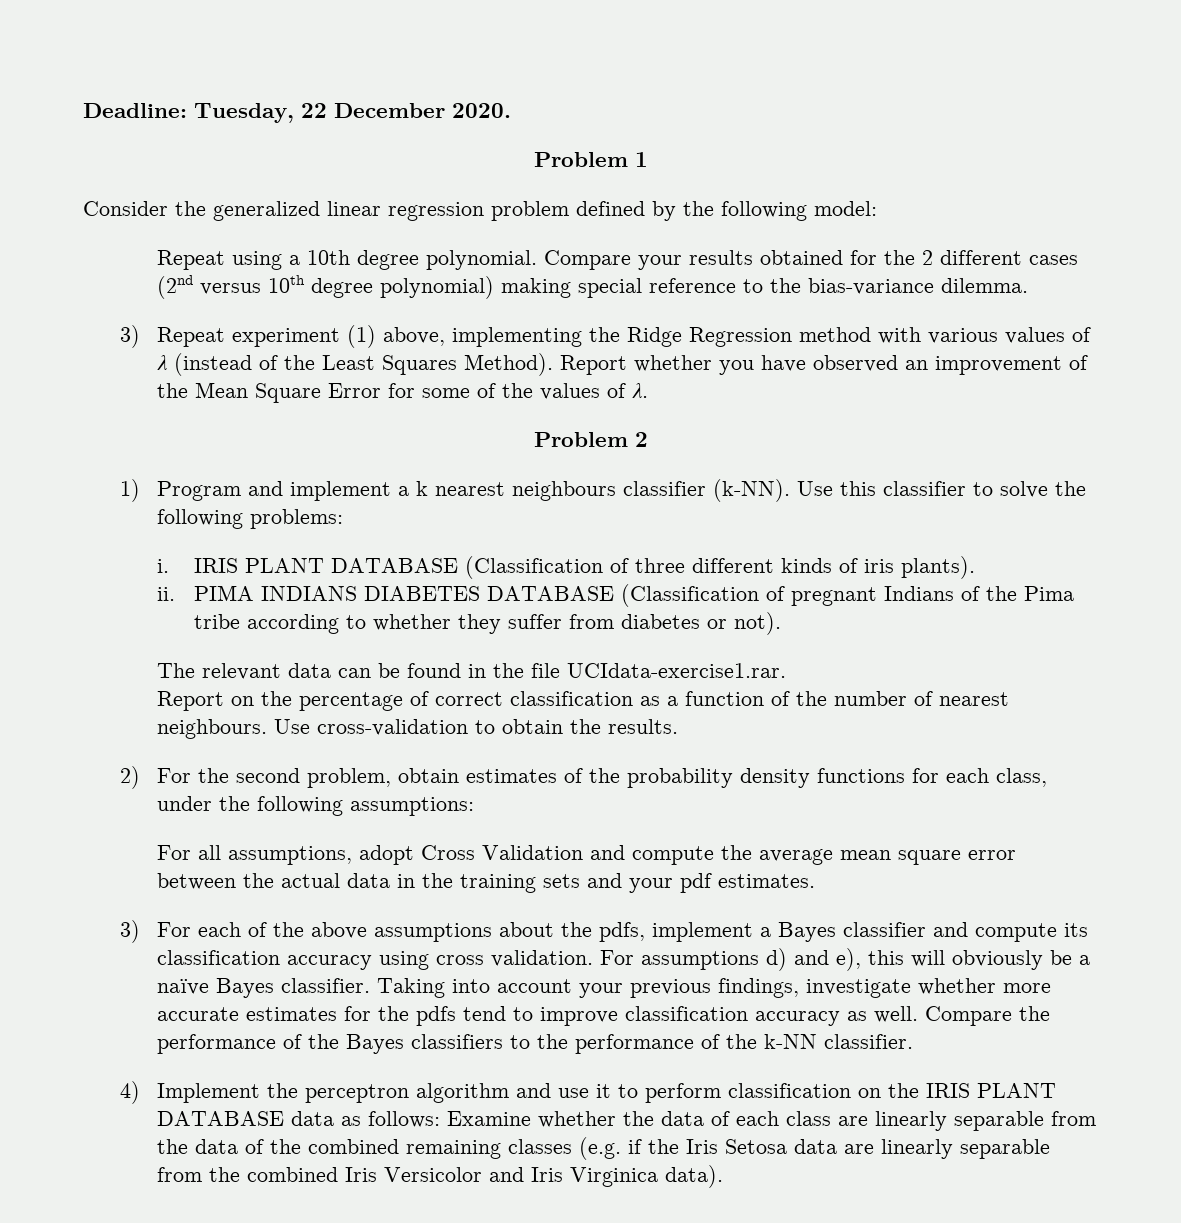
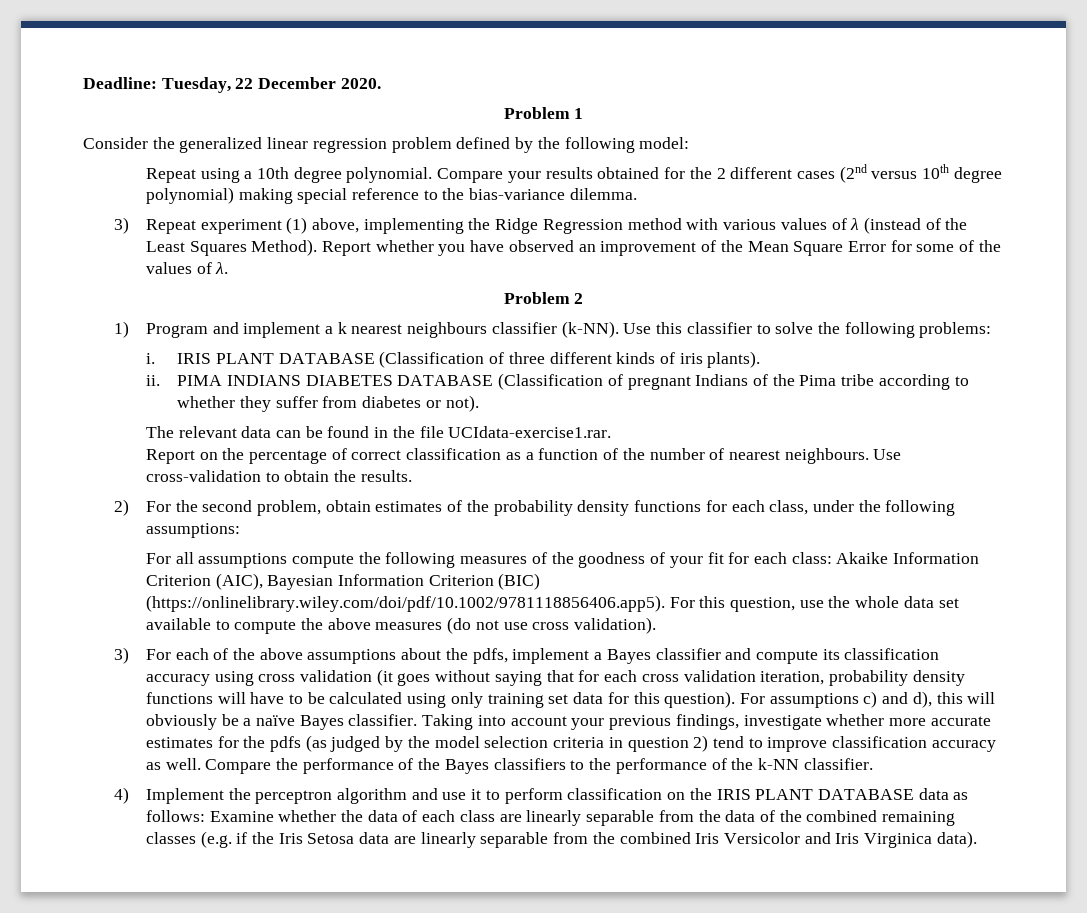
[228,845,1017,865] [157,873,816,893] assumptions, adopt Cross Validation and compute the average mean square error between the actual data in the training sets and your pdf estimates. -> [198,552,980,568] [145,573,541,590] [145,595,959,612] [145,617,657,634] assumptions compute the following measures of the goodness of your fit for each class: Akaike Information Criterion (AIC), Bayesian Information Criterion (BIC) (https://onlinelibrary.wiley.com/doi/pdf/10.1002/9781118856406.app5). For this question, use the whole data set available to compute the above measures (do not use cross validation).
[491,948,862,971] validation. For assumptions d) and e), -> [299,669,965,686] [145,691,932,708] validation (it goes without saying that for each cross validation iteration, probability density functions will have to be calculated using only training set data for this question). For assumptions c) and d),
(457, 1016) none -> [305,735,709,752] (as judged by the model selection criteria in question 2)

